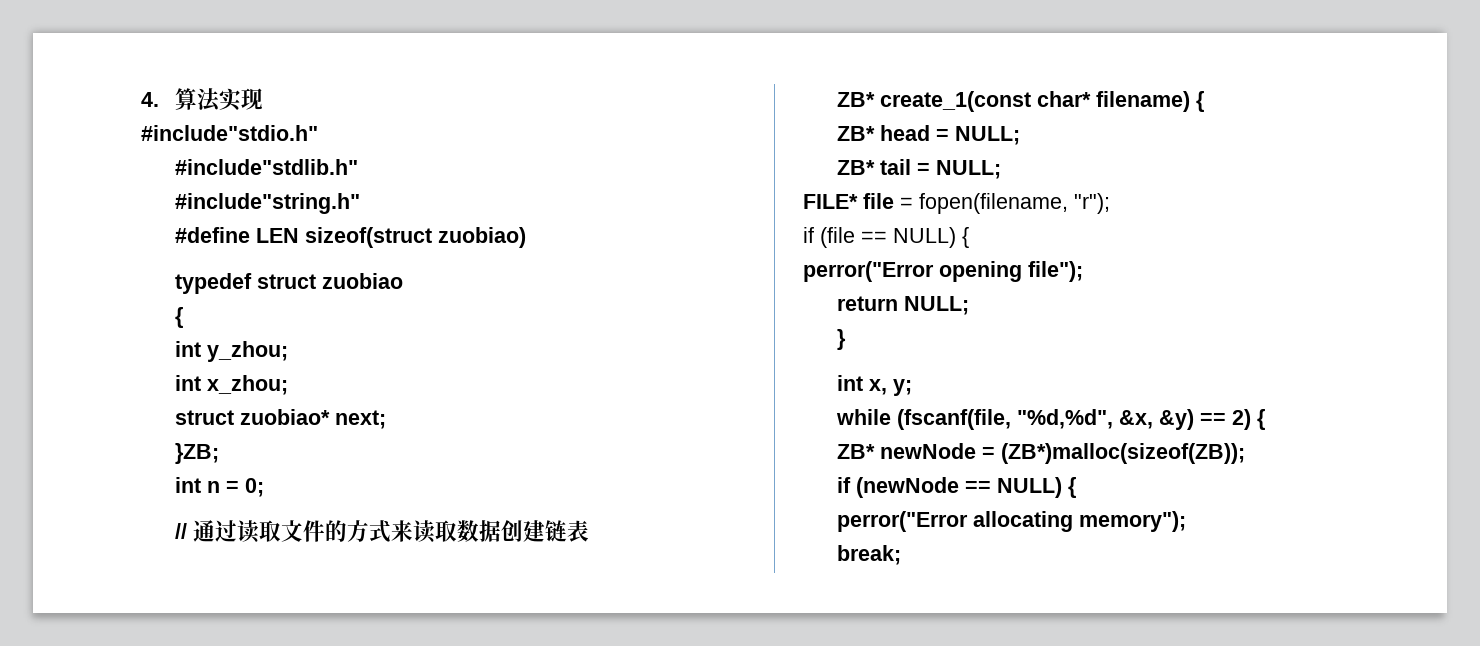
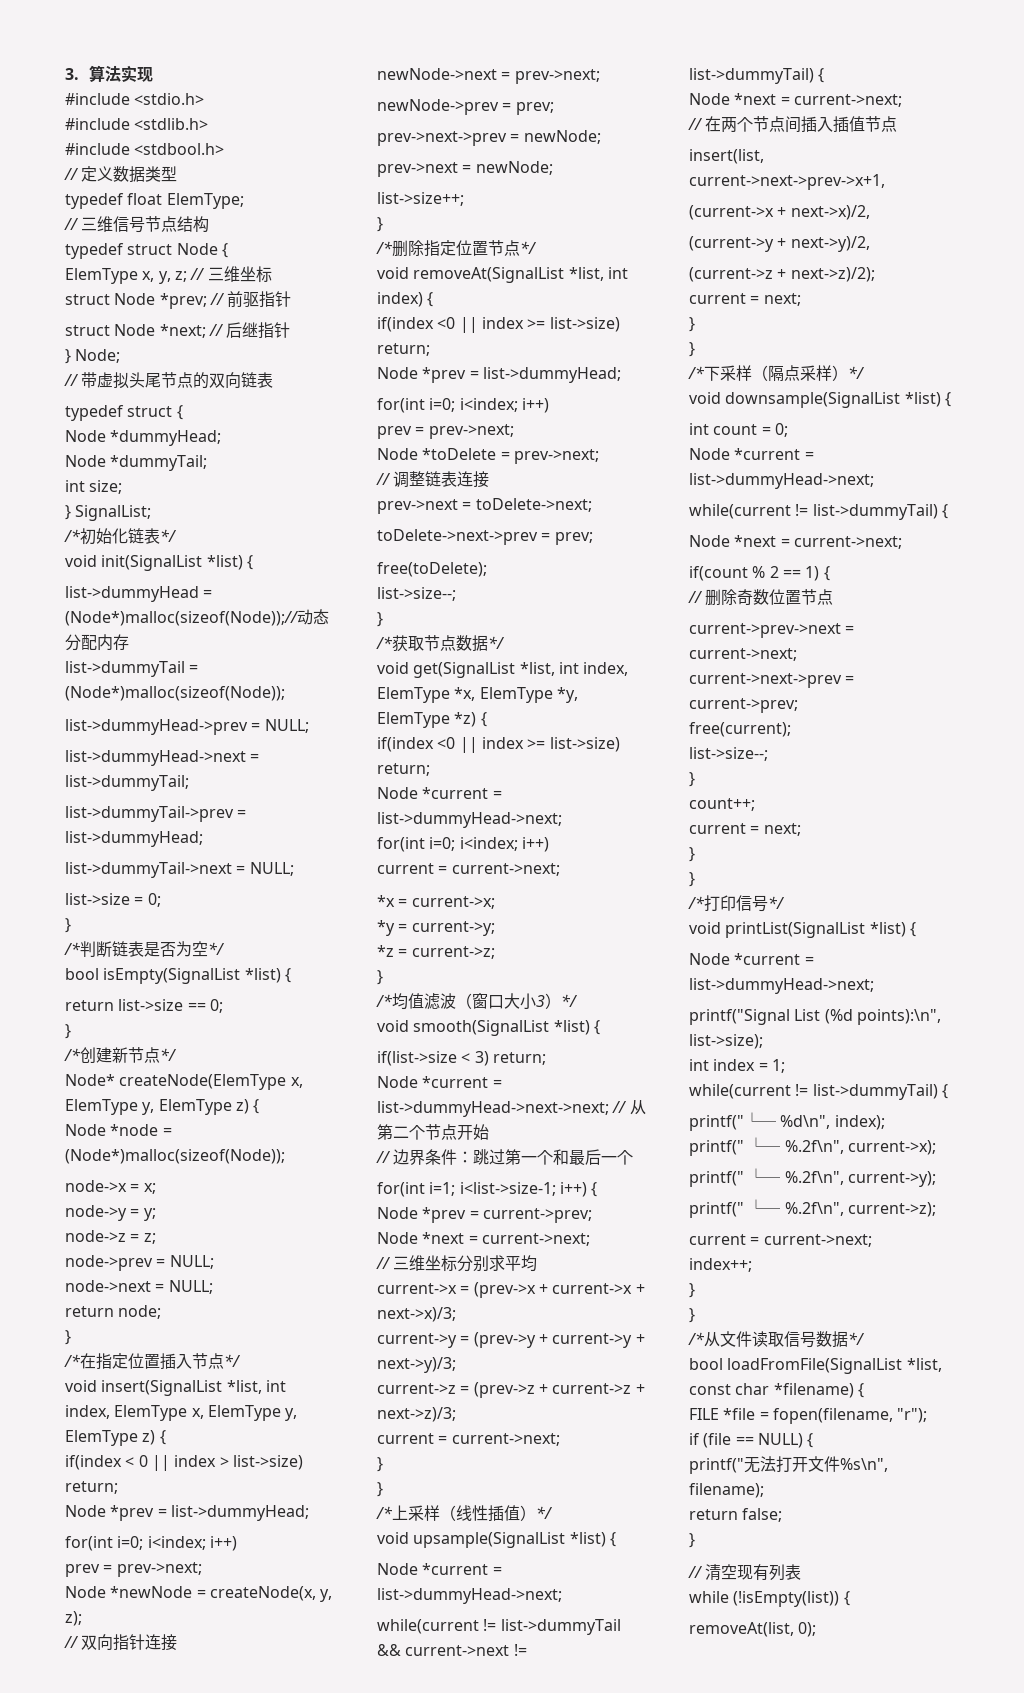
[141,92,159,107] 4. -> [65,68,79,80] 3.
[141,125,318,141] [174,159,358,175] [174,193,360,214] [174,227,526,248] [174,273,403,294] [174,307,183,328] [174,341,288,362] [174,375,288,395] [174,409,386,429] [174,443,219,464] [174,477,264,497] [174,520,589,543] [836,91,1204,112] [836,125,1020,145] [836,159,1001,179] [803,193,894,209] #include"stdio.h" // #include"stdlib.h" // #include"string.h" // #define LEN sizeof(struct zuobiao) // typedef struct zuobiao // { // int y_zhou; // int x_zhou; // struct zuobiao* next; // }ZB; // int n = 0; // // 通过读取文件的方式来读取数据创建链表 // ZB* create_1(const char* filename) { // ZB* head = NULL; // ZB* tail = NULL; // FILE* file -> [65,93,205,105] [65,118,209,130] [65,143,225,155] [64,166,178,183] [65,193,244,209] [64,216,210,233] [65,243,228,259] [65,266,272,284] [65,291,292,309] [65,322,291,339] [65,349,121,364] [64,372,274,389] [65,405,183,421] [65,430,222,446] [65,455,208,471] [65,480,123,494] [65,505,152,521] [64,528,177,545] [65,555,253,571] [65,586,213,602] [65,609,329,626] [65,634,129,651] [65,661,199,677] [65,686,285,701] [65,719,309,735] [65,750,260,766] [65,775,189,791] [65,806,247,822] [65,831,203,847] [65,862,294,878] [65,893,161,907] [65,918,71,933] [64,941,225,957] [65,968,291,984] [65,999,223,1013] [65,1024,71,1039] [64,1047,177,1064] [65,1074,303,1090] [65,1099,260,1115] [65,1124,172,1136] [65,1149,285,1164] [65,1180,156,1194] [65,1205,156,1221] [65,1230,156,1244] [65,1255,214,1271] [65,1280,213,1294] [65,1305,162,1319] [65,1330,71,1345] [64,1353,241,1370] [65,1380,286,1396] [65,1405,298,1421] [65,1430,166,1446] [65,1455,303,1471] [65,1481,118,1494] [65,1505,309,1521] [65,1536,237,1551] [65,1562,202,1577] [65,1586,333,1602] [65,1611,82,1626] [64,1634,178,1651] [377,68,600,84] [377,99,554,115] [377,130,601,146] [377,161,553,177] [377,192,464,206] [377,217,383,232] [376,240,537,257] [377,267,628,283] [377,292,434,307] [377,317,620,333] [377,343,430,356] [377,367,621,383] [377,398,549,413] [377,424,514,439] [377,448,599,464] [376,471,490,488] [377,498,592,514] [377,529,593,545] [377,562,487,577] [377,587,456,601] [377,612,383,627] [376,635,505,652] [377,662,629,678] [377,687,578,703] [377,712,487,728] [377,737,620,753] [377,763,430,776] [377,787,502,799] [377,812,562,828] [377,837,549,852] [377,863,560,876] [377,895,495,909] [377,920,495,936] [377,945,495,959] [377,970,383,985] [376,993,578,1010] [377,1020,600,1036] [377,1051,546,1066] [377,1076,502,1088] [377,1100,646,1117] [377,1124,489,1140] [376,1149,634,1165] [377,1182,598,1197] [377,1207,592,1223] [377,1232,590,1246] [376,1255,538,1272] [377,1282,645,1298] [377,1307,456,1322] [377,1332,645,1348] [377,1357,456,1373] [377,1382,645,1398] [377,1407,456,1422] [377,1433,560,1446] [377,1457,383,1472] [377,1482,383,1497] [376,1505,553,1522] [377,1532,616,1548] [377,1563,502,1575] [377,1588,562,1604] [377,1619,621,1635] [377,1644,527,1656] [689,68,825,84] [689,93,902,107] [688,116,898,133] [689,149,764,164] [689,174,885,190] [689,205,870,220] [689,236,870,252] [689,267,875,282] [689,293,801,306] [689,317,695,332] [689,342,695,357] [688,365,865,382] [689,392,951,408] [689,423,788,437] [689,448,814,460] [689,473,874,489] [689,504,948,520] [689,535,902,549] [689,566,830,581] [688,589,834,606] [689,623,855,638] [689,648,797,661] [689,673,855,688] [689,698,798,713] [689,722,791,737] [689,747,768,761] [689,772,695,787] [689,798,755,811] [689,823,801,836] [689,847,695,862] [689,872,695,887] [688,895,785,912] [689,922,916,938] [689,953,814,965] [689,978,874,994] [689,1009,941,1025] [689,1034,763,1049] [689,1059,785,1073] [689,1084,948,1100] [689,1112,885,1131] [689,1137,936,1156] [689,1168,936,1187] [689,1199,936,1218] [689,1234,872,1247] [689,1258,752,1272] [689,1283,695,1298] [689,1308,695,1323] [688,1331,865,1348] [689,1358,942,1374] [689,1383,864,1398] [689,1408,756,1420] #include <stdio.h> // #include <stdlib.h> // #include <stdbool.h> // // 定义数据类型 // typedef float ElemType; // // 三维信号节点结构 // typedef struct Node { // ElemType x, y, z; // 三维坐标 // struct Node *prev; // 前驱指针 // struct Node *next; // 后继指针 // } Node; // // 带虚拟头尾节点的双向链表 // typedef struct { // Node *dummyHead; // Node *dummyTail; // int size; // } SignalList; // /*初始化链表*/ // void init(SignalList *list) { // list->dummyHead = (Node*)malloc(sizeof(Node));//动态分配内存 // list->dummyTail = (Node*)malloc(sizeof(Node)); // list->dummyHead->prev = NULL; // list->dummyHead->next = list->dummyTail; // list->dummyTail->prev = list->dummyHead; // list->dummyTail->next = NULL; // list->size = 0; // } // /*判断链表是否为空*/ // bool isEmpty(SignalList *list) { // return list->size == 0; // } // /*创建新节点*/ // Node* createNode(ElemType x, ElemType y, ElemType z) { // Node *node = (Node*)malloc(sizeof(Node)); // node->x = x; // node->y = y; // node->z = z; // node->prev = NULL; // node->next = NULL; // return node; // } // /*在指定位置插入节点*/ // void insert(SignalList *list, int index, ElemType x, ElemType y, ElemType z) { // if(index < 0 || index > list->size) return; // Node *prev = list->dummyHead; // for(int i=0; i<index; i++) // prev = prev->next; // Node *newNode = createNode(x, y, z); // // 双向指针连接 // newNode->next = prev->next; // newNode->prev = prev; // prev->next->prev = newNode; // prev->next = newNode; // list->size++; // } // /*删除指定位置节点*/ // void removeAt(SignalList *list, int index) { // if(index <0 || index >= list->size) return; // Node *prev = list->dummyHead; // for(int i=0; i<index; i++) // prev = prev->next; // Node *toDelete = prev->next; // // 调整链表连接 // prev->next = toDelete->next; // toDelete->next->prev = prev; // free(toDelete); // list->size--; // } // /*获取节点数据*/ // void get(SignalList *list, int index, ElemType *x, ElemType *y, ElemType *z) { // if(index <0 || index >= list->size) return; // Node *current = list->dummyHead->next; // for(int i=0; i<index; i++) // current = current->next; // *x = current->x; // *y = current->y; // *z = current->z; // } // /*均值滤波（窗口大小3）*/ // void smooth(SignalList *list) { // if(list->size < 3) return; // Node *current = list->dummyHead->next->next; // 从第二个节点开始 // // 边界条件：跳过第一个和最后一个 // for(int i=1; i<list->size-1; i++) { // Node *prev = current->prev; // Node *next = current->next; // // 三维坐标分别求平均 // current->x = (prev->x + current->x + next->x)/3; // current->y = (prev->y + current->y + next->y)/3; // current->z = (prev->z + current->z + next->z)/3; // current = current->next; // } // } // /*上采样（线性插值）*/ // void upsample(SignalList *list) { // Node *current = list->dummyHead->next; // while(current != list->dummyTail && current->next != list->dummyTail) { // Node *next = current->next; // // 在两个节点间插入插值节点 // insert(list, current->next->prev->x+1, // (current->x + next->x)/2, // (current->y + next->y)/2, // (current->z + next->z)/2); // current = next; // } // } // /*下采样（隔点采样）*/ // void downsample(SignalList *list) { // int count = 0; // Node *current = list->dummyHead->next; // while(current != list->dummyTail) { // Node *next = current->next; // if(count % 2 == 1) { // // 删除奇数位置节点 // current->prev->next = current->next; // current->next->prev = current->prev; // free(current); // list->size--; // } // count++; // current = next; // } // } // /*打印信号*/ // void printList(SignalList *list) { // Node *current = list->dummyHead->next; // printf("Signal List (%d points):\n", list->size); // int index = 1; // while(current != list->dummyTail) { // printf("└─ %d\n", index); // printf(" └─ %.2f\n", current->x); // printf(" └─ %.2f\n", current->y); // printf(" └─ %.2f\n", current->z); // current = current->next; // index++; // } // } // /*从文件读取信号数据*/ // bool loadFromFile(SignalList *list, const char *filename) { // FILE *file
[803,261,1083,282] [836,296,969,315] [836,329,846,350] [836,375,912,396] [835,409,1265,430] [836,443,1245,464] [836,477,1076,498] [836,511,1186,532] [836,545,901,565] perror("Error opening file"); // return NULL; // } // int x, y; // while (fscanf(file, "%d,%d", &x, &y) == 2) { // ZB* newNode = (ZB*)malloc(sizeof(ZB)); // if (newNode == NULL) { // perror("Error allocating memory"); // break; -> [689,1456,888,1474] [689,1483,764,1498] [689,1508,783,1522] [689,1533,695,1548] [688,1564,802,1581] [689,1591,850,1607] [689,1622,817,1637] printf("无法打开文件%s\n", filename); // return false; // } // // 清空现有列表 // while (!isEmpty(list)) { // removeAt(list, 0);

